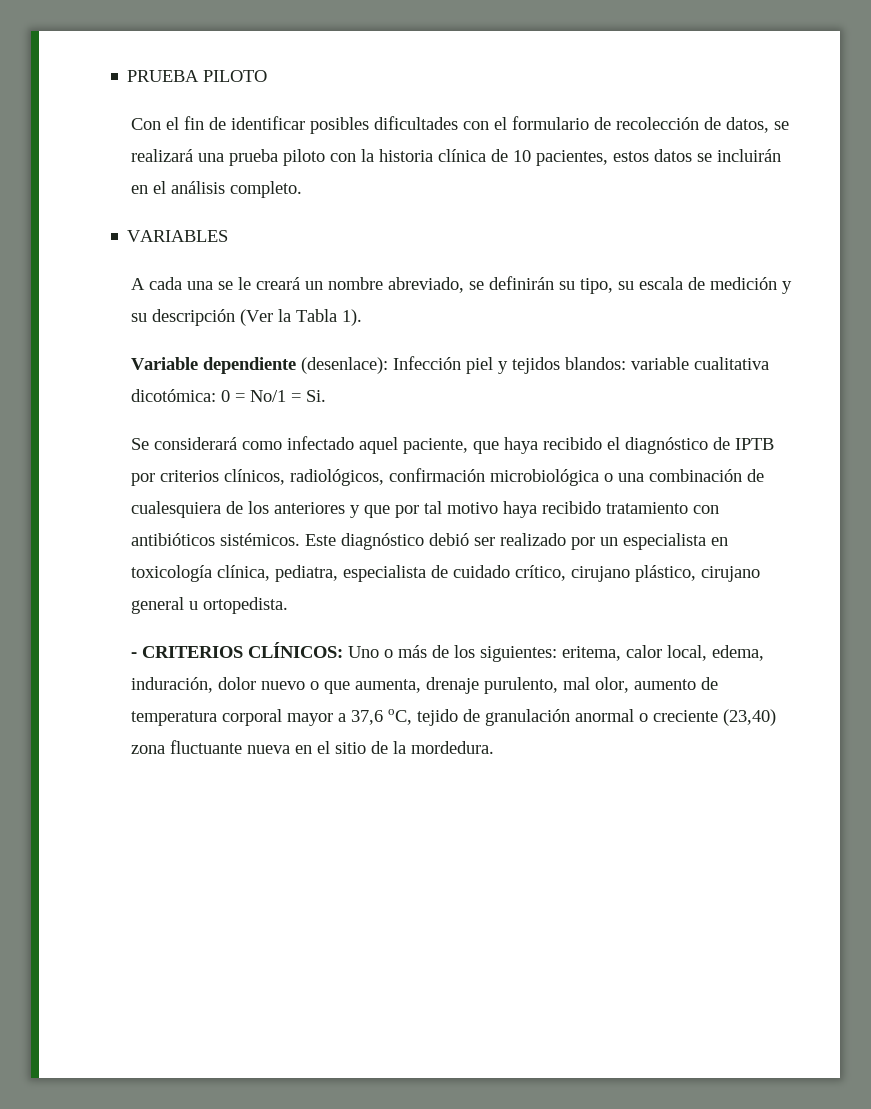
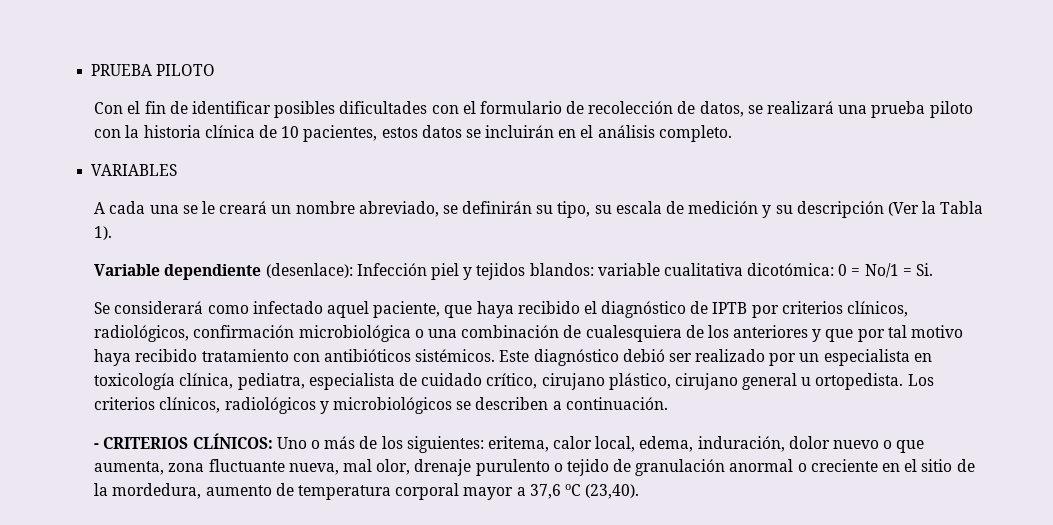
(289, 605) none -> [907,374,934,386] [94,397,668,414] Los criterios clínicos, radiológicos y microbiológicos se describen a continuación.
[426,677,630,694] drenaje purulento, mal olor, -> [168,459,975,476] [94,483,202,499] zona fluctuante nueva, mal olor, drenaje purulento o tejido de granulación anormal o creciente en el sitio de la mordedura,
[388,709,777,726] [131,740,495,754] oC, tejido de granulación anormal o creciente (23,40) zona fluctuante nueva en el sitio de la mordedura. -> [564,484,640,499] oC (23,40).

